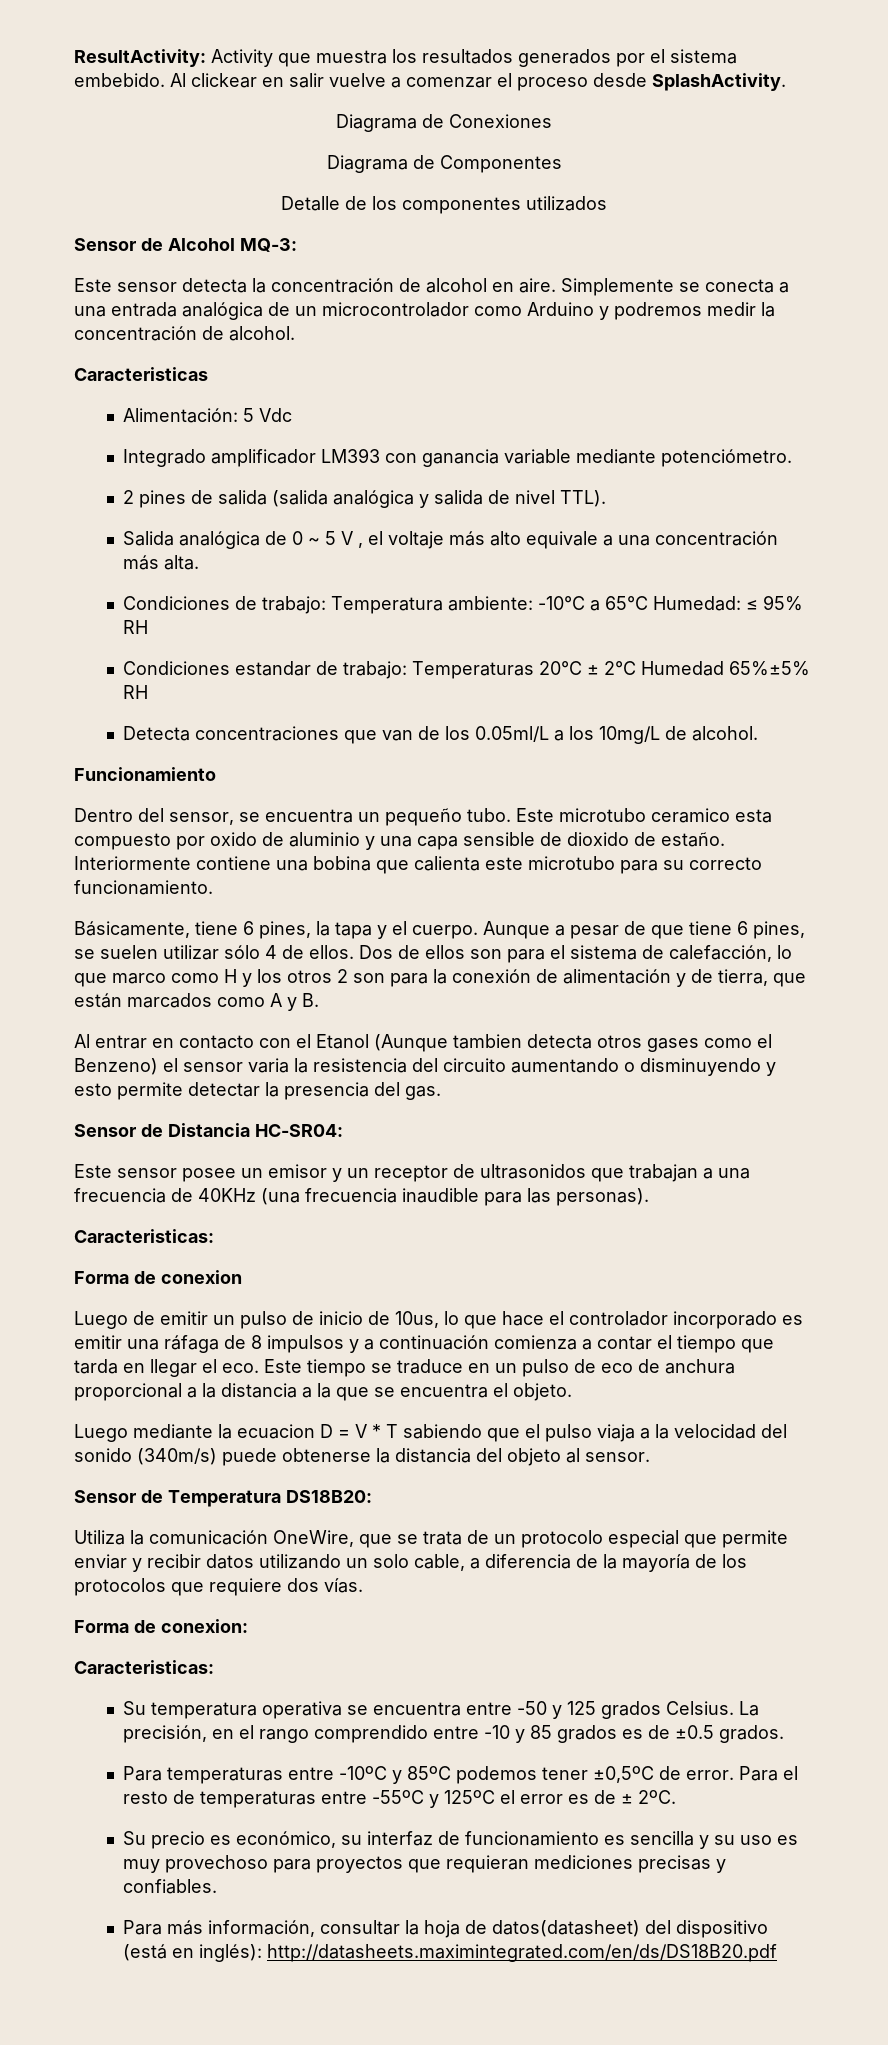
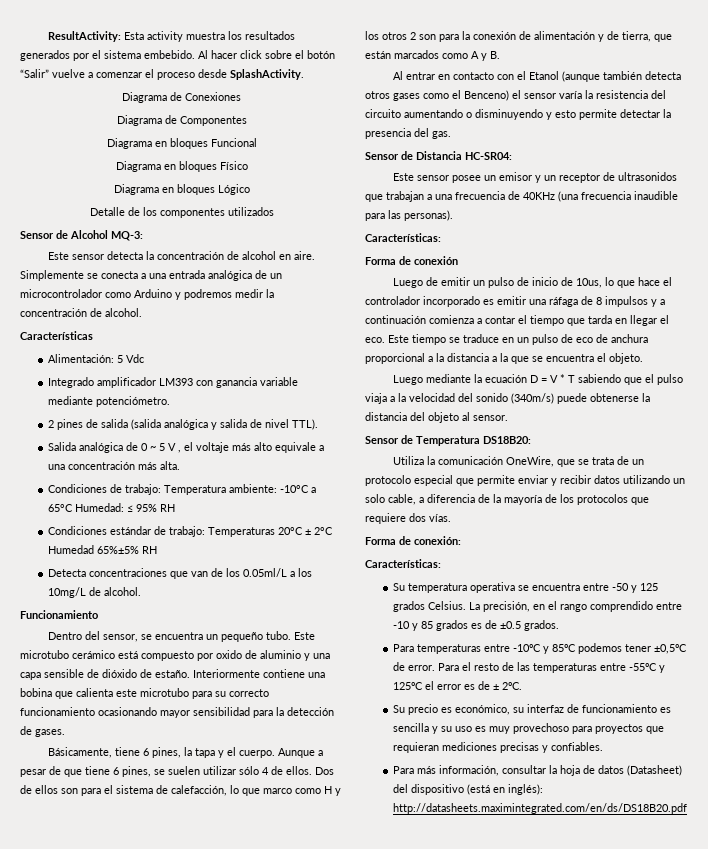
[211,49,311,67] Activity que -> [124,31,184,42] Esta activity
[191,73,324,88] clickear en salir -> [211,50,335,59] [20,69,49,78] hacer click sobre el botón “Salir”
(562, 164) none -> [106,138,257,149] [115,161,248,172] [113,184,250,195] // Diagrama en bloques Funcional // Diagrama en bloques Físico // Diagrama en bloques Lógico
[74,367,208,381] Caracteristicas -> [20,331,93,340] Características
[234,661,311,676] estandar -> [110,526,152,535] estándar
[651,808,772,823] ceramico esta -> [72,650,138,659] cerámico está
[567,832,629,846] dioxido -> [102,669,137,678] dióxido
[74,880,213,895] funcionamiento. -> [20,707,334,718] [20,726,65,737] funcionamiento ocasionando mayor sensibilidad para la detección de gases.
[374,1034,522,1052] (Aunque tambien -> [562,71,643,82] (aunque también
[74,1058,158,1075] Benzeno) -> [464,90,509,101] Benceno)
[248,1058,289,1073] varia -> [559,91,582,99] varía
[74,1229,214,1243] [74,1270,242,1284] Caracteristicas: // Forma de conexion -> [365,233,441,242] [365,256,458,265] Características: // Forma de conexión
[237,1424,315,1439] ecuacion -> [485,374,528,383] ecuación
[161,1619,248,1633] [74,1660,214,1674] conexion: // Caracteristicas: -> [414,536,461,545] [365,559,441,568] conexión: // Características:
(195, 1797) none -> [517,662,531,671] las
[491,1920,640,1937] datos(datasheet) -> [598,765,683,776] datos (Datasheet)

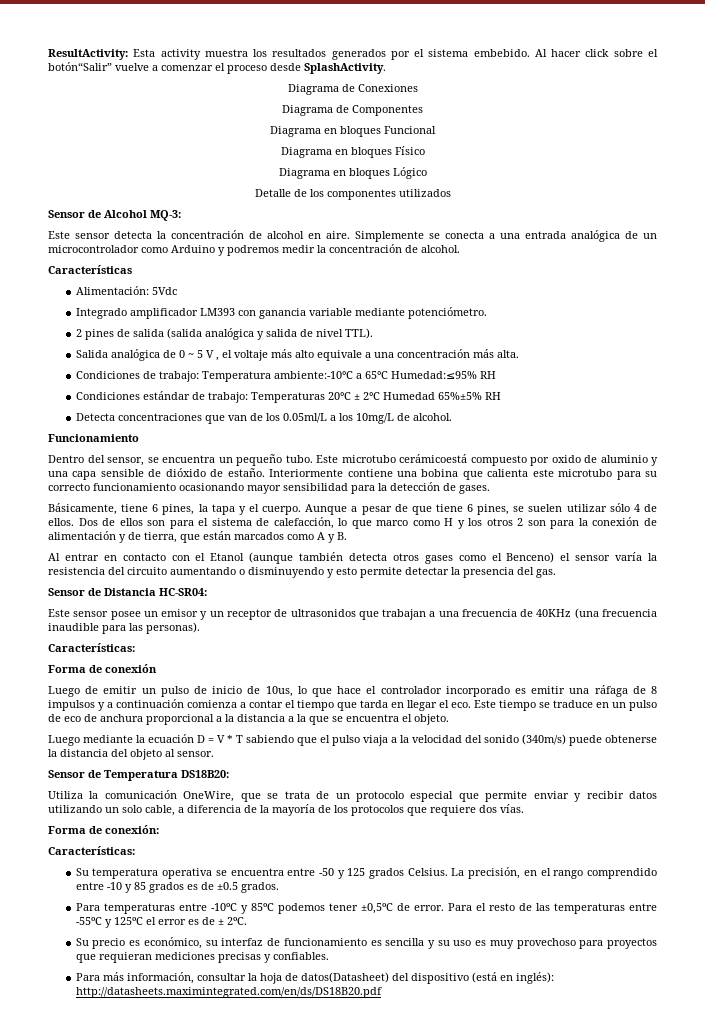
[307,50,335,59] [20,69,49,78] botón “Salir” -> [48,62,112,71] botón“Salir”
[117,354,145,363] 5 Vdc -> [151,287,177,295] 5Vdc
[229,484,317,493] [48,503,158,512] ambiente: -10°C a 65°C Humedad: ≤ 95% -> [273,371,477,379] ambiente:-10°C a 65°C Humedad:≤95%
[72,650,138,659] cerámico está -> [399,454,467,463] cerámicoestá
[598,765,683,776] datos (Datasheet) -> [300,972,389,983] datos(Datasheet)

